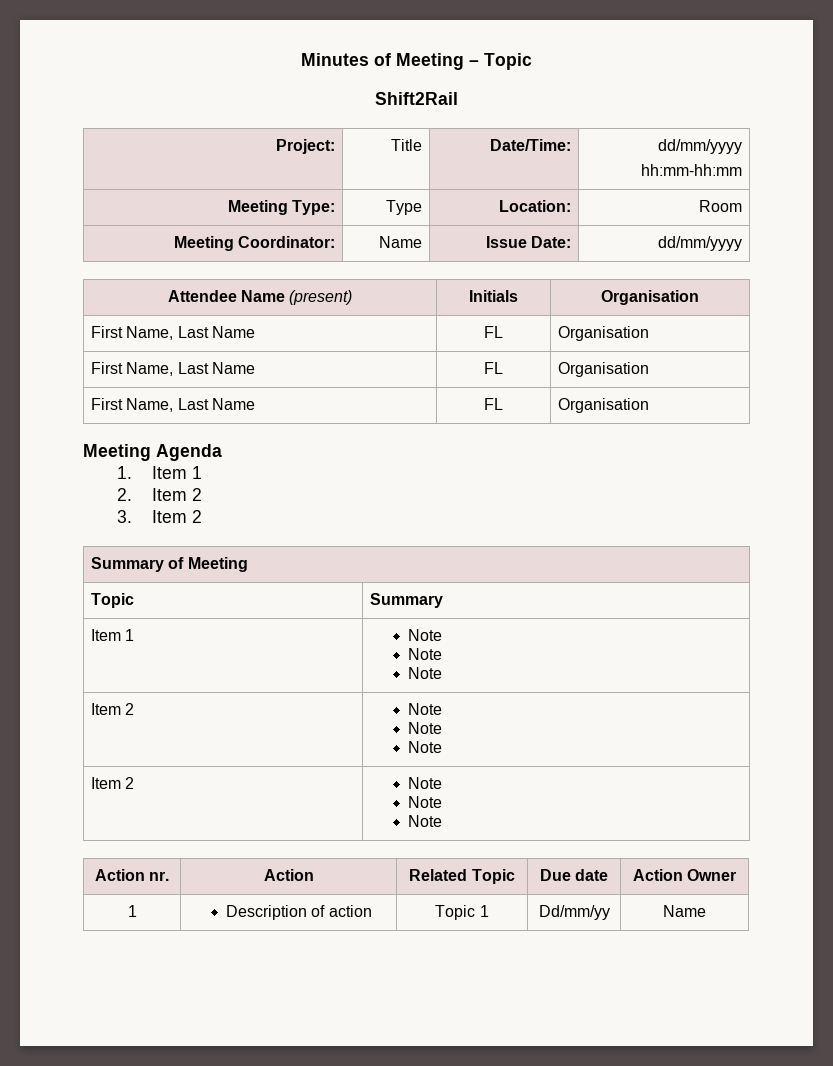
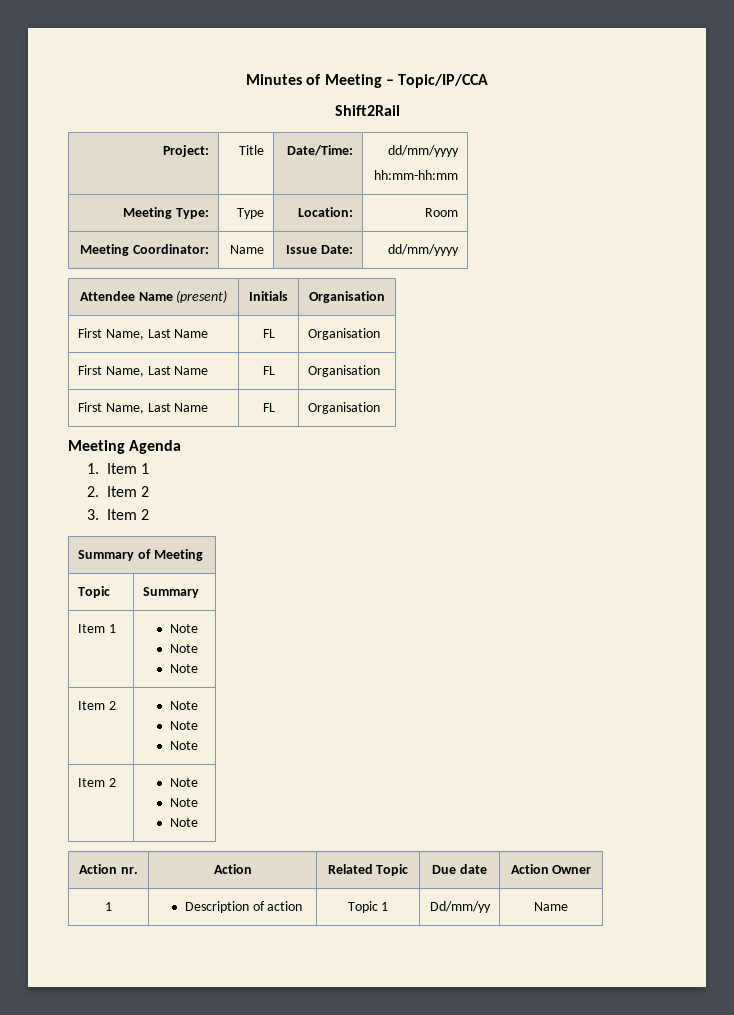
[484,53,532,70] Topic -> [397,74,488,88] Topic/IP/CCA

